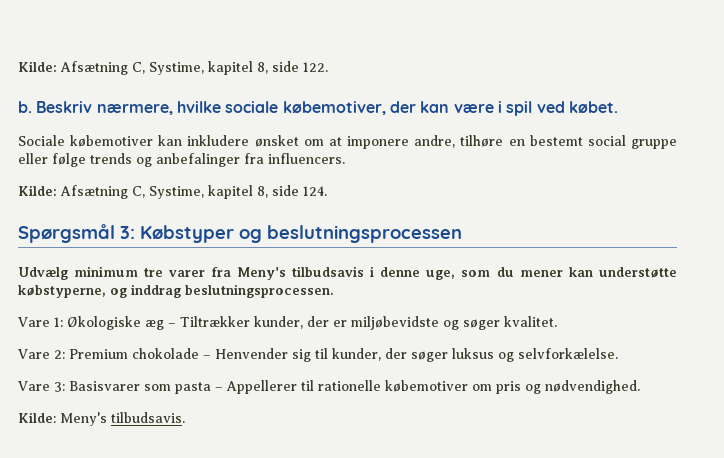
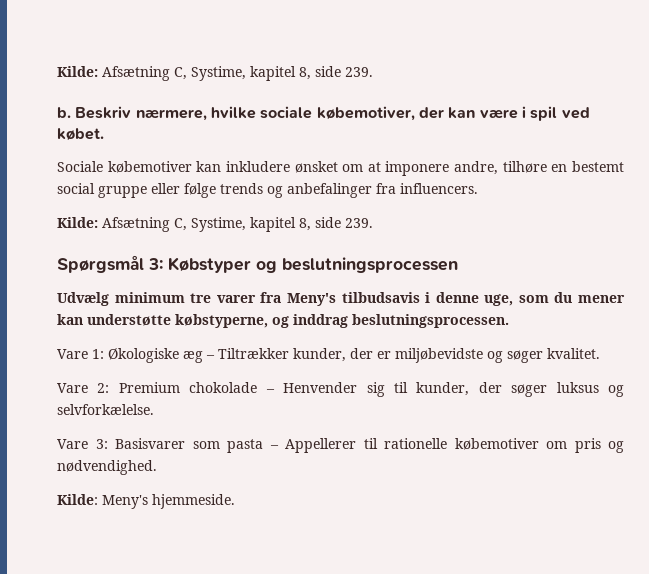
[18,61,328,75] Kilde: Afsætning C, Systime, kapitel 8, side 122. -> [57,66,373,81] Kilde: Afsætning C, Systime, kapitel 8, side 239.
[303,186,327,196] 124. -> [345,218,373,228] 239.
[111,412,185,423] tilbudsavis. -> [152,494,235,509] hjemmeside.

